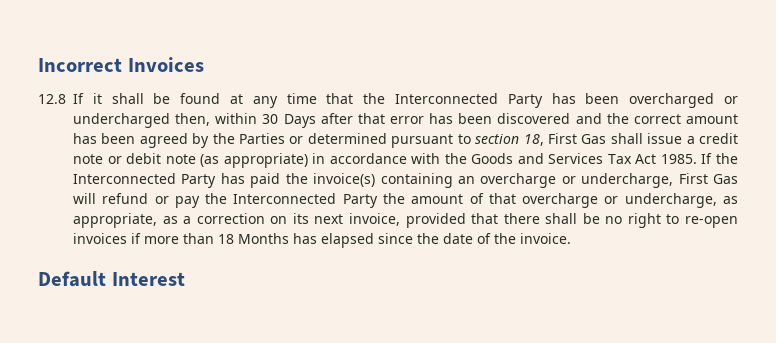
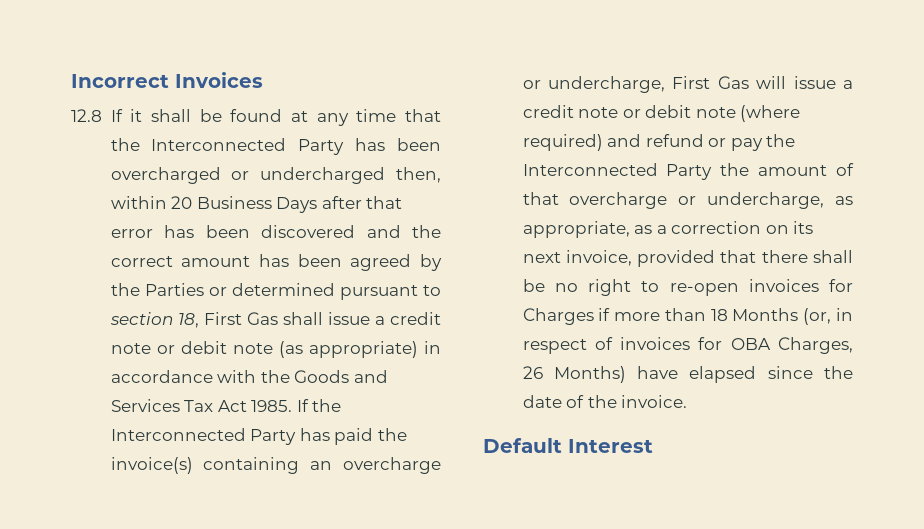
[262,114,279,124] 30 -> [171,196,272,209] 20 Business
(96, 198) none -> [793,76,853,89] [522,105,801,122] [522,134,642,151] issue a credit note or debit note (where required) and
(127, 238) none -> [829,279,853,292] [522,308,594,325] for Charges
[293,233,317,244] has -> [803,308,853,325] [522,337,853,354] [522,366,679,383] (or, in respect of invoices for OBA Charges, 26 Months) have

